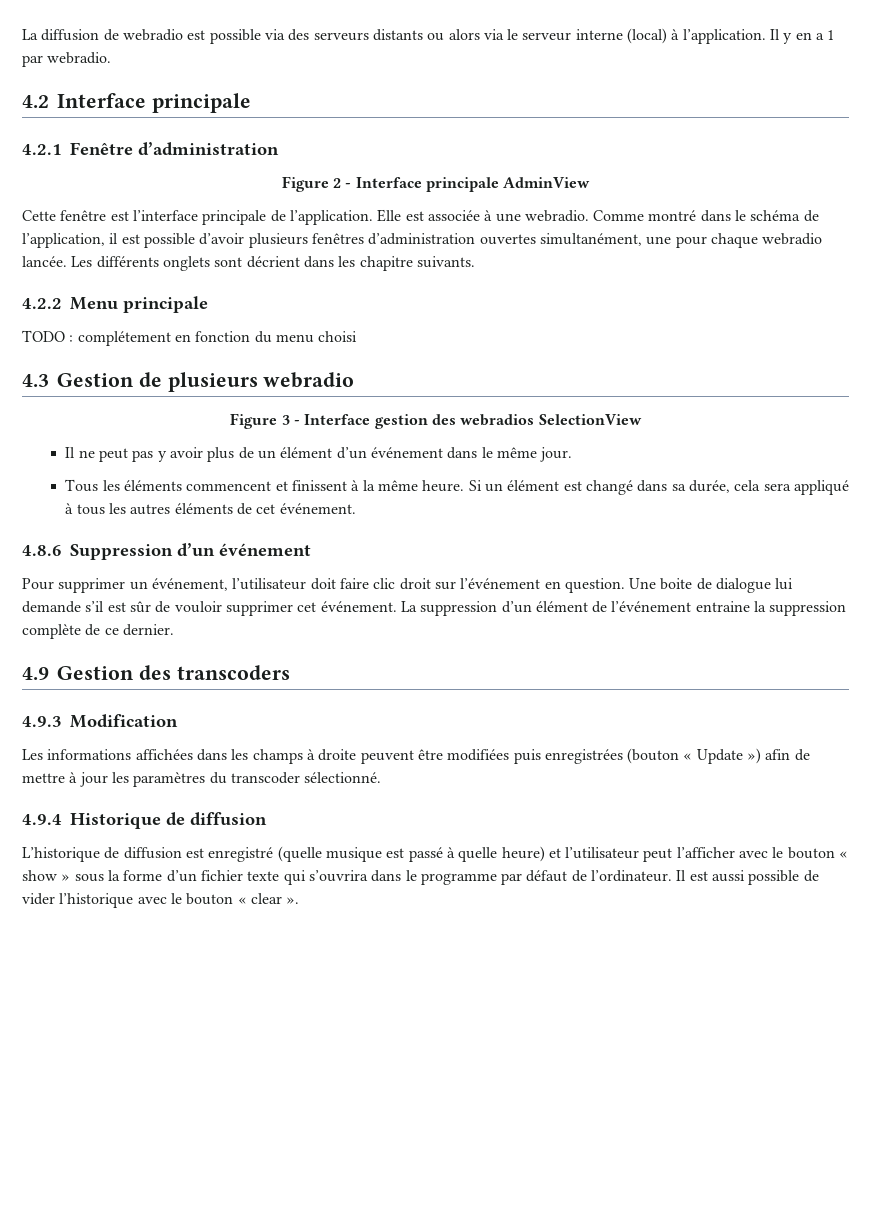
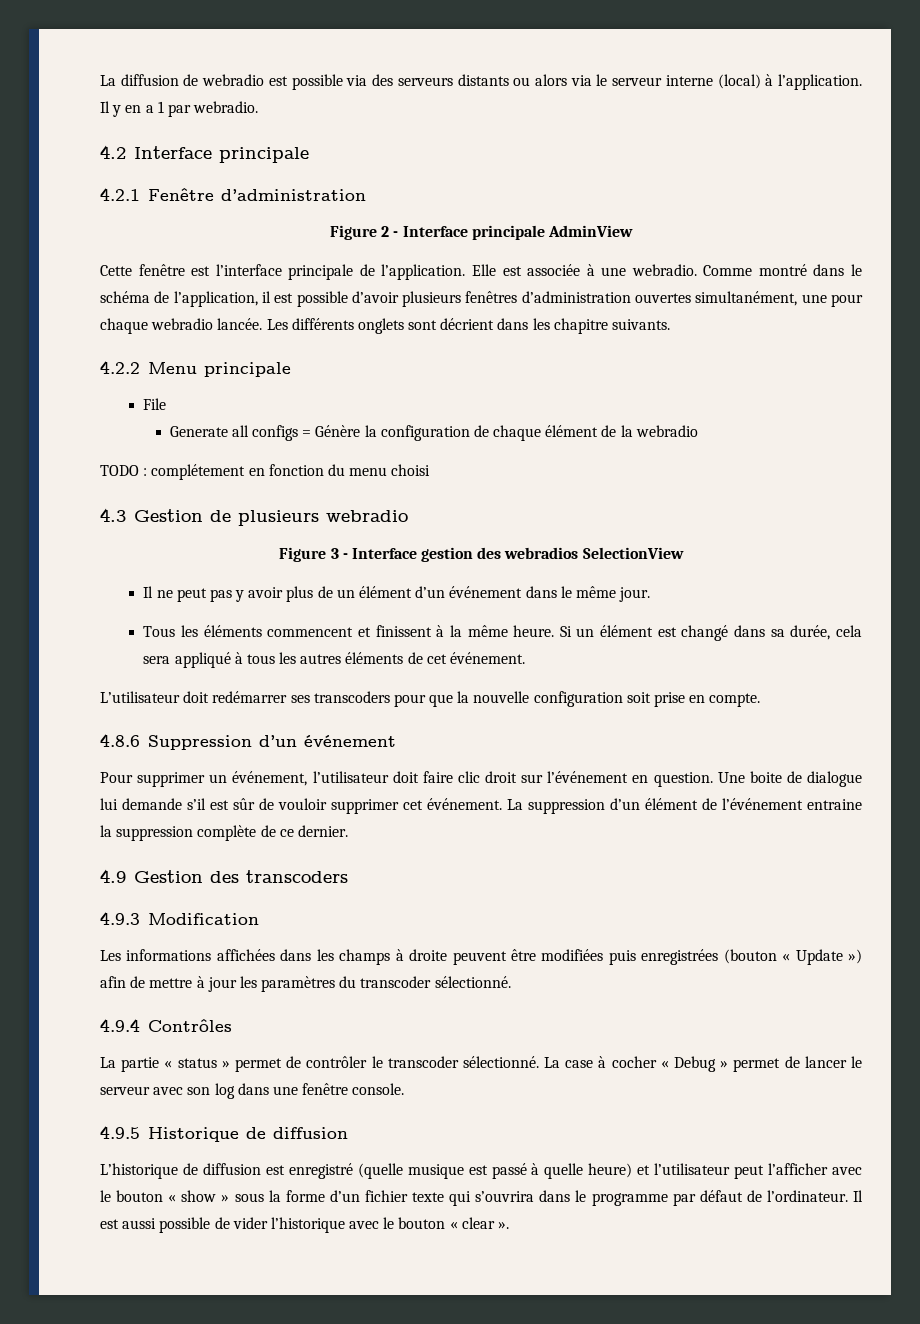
(208, 304) none -> [143,398,167,410] [169,425,698,441] // File // Generate all configs = Génère la configuration de chaque élément de la webradio
(356, 508) none -> [100,691,761,707] // L’utilisateur doit redémarrer ses transcoders pour que la nouvelle configuration soit prise en compte.
(62, 819) none -> [147,1019,232,1032] [100,1056,862,1072] [100,1083,405,1099] [100,1126,140,1139] Contrôles // La partie « status » permet de contrôler le transcoder sélectionné. La case à cocher « Debug » permet de lancer le serveur avec son log dans une fenêtre console. // 4.9.5

